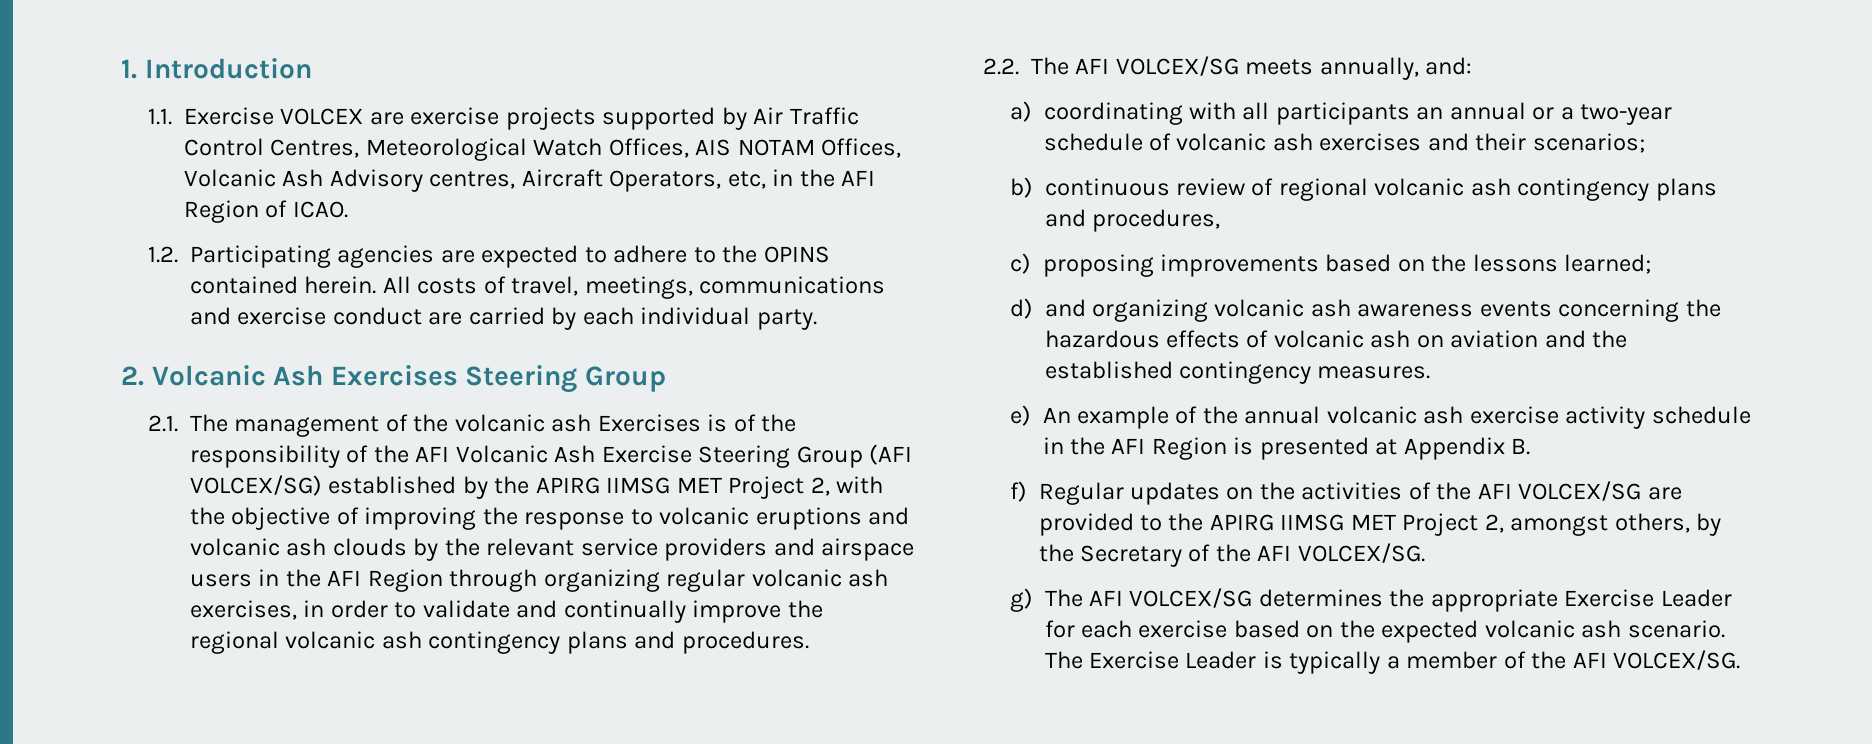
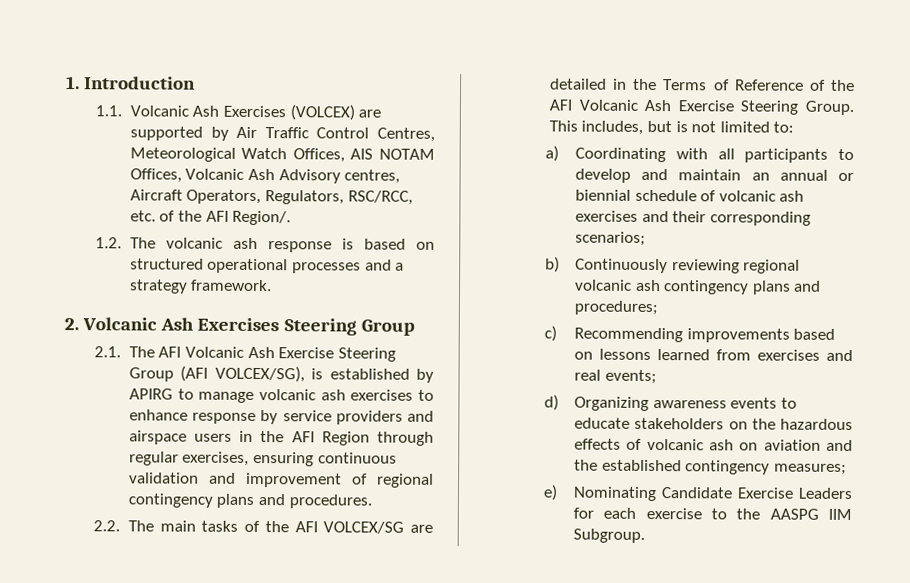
[183,107,596,130] Exercise VOLCEX are exercise projects -> [129,104,382,121] Volcanic Ash Exercises (VOLCEX) are
[727,169,876,189] [183,200,348,223] [147,245,830,268] [189,276,886,299] [189,307,817,330] etc, in the AFI Region of ICAO. // 1.2. Participating agencies are expected to adhere to the OPINS contained herein. All costs of travel, meetings, communications and exercise conduct are carried by each individual party. -> [265,190,413,205] [129,210,292,226] [95,237,435,253] [129,258,405,274] [128,279,273,294] Regulators, RSC/RCC, etc. of the AFI Region/. // 1.2. The volcanic ash response is based on structured operational processes and a strategy framework.
[234,414,797,437] [189,445,409,468] management of the volcanic ash Exercises is of the responsibility of the -> (155, 352) none
[189,475,884,499] [189,507,910,530] [189,538,575,561] VOLCEX/SG) established by the APIRG IIMSG MET Project 2, with the objective of improving the response to volcanic eruptions and volcanic ash clouds by the relevant -> [214,365,434,383] [128,388,434,403] [128,409,279,425] VOLCEX/SG), is established by APIRG to manage volcanic ash exercises to enhance response by
[543,569,889,592] [189,600,823,623] [189,631,422,654] organizing regular volcanic ash exercises, in order to validate and continually improve the regional volcanic ash -> [128,451,397,467] [128,472,434,488] regular exercises, ensuring continuous validation and improvement of regional
[1075,56,1473,80] AFI VOLCEX/SG meets annually, and: -> [159,520,433,534] [549,78,855,92] [548,99,854,116] [548,120,795,135] main tasks of the AFI VOLCEX/SG are detailed in the Terms of Reference of the AFI Volcanic Ash Exercise Steering Group. This includes, but is not limited to:
[1043,102,1183,125] coordinating -> [575,147,667,163] Coordinating
(1410, 113) none -> [838,148,854,161] [575,168,742,183] to develop and maintain
[1560,104,1673,125] a two-year -> [575,189,632,201] biennial
(1527, 142) none -> [709,211,811,226] corresponding
[1044,178,1717,201] [1044,209,1220,232] continuous review of regional volcanic ash contingency plans and procedures, -> [575,258,801,274] [575,279,822,295] [574,300,659,316] Continuously reviewing regional volcanic ash contingency plans and procedures;
[1042,254,1154,277] proposing -> [574,327,684,343] Recommending
[1431,254,1652,274] [1009,298,1680,322] the lessons learned; // d) and organizing volcanic ash awareness events concerning -> [599,348,853,362] [574,369,657,385] [543,394,797,411] [574,417,748,430] lessons learned from exercises and real events; // d) Organizing awareness events to educate stakeholders on
[1317,366,1431,379] measures. -> [773,463,847,475] measures;
[1042,406,1751,429] [1042,437,1531,460] [1009,481,1682,505] [1038,513,1722,536] [1038,543,1425,567] [1009,588,1732,612] [1044,620,1725,643] [1044,650,1741,674] An example of the annual volcanic ash exercise activity schedule in the AFI Region is presented at Appendix B. // f) Regular updates on the activities of the AFI VOLCEX/SG are provided to the APIRG IIMSG MET Project 2, amongst others, by the Secretary of the AFI VOLCEX/SG. // g) The AFI VOLCEX/SG determines the appropriate Exercise Leader for each exercise based on the expected volcanic ash scenario. The Exercise Leader is typically a member of the AFI VOLCEX/SG. -> [573,486,853,502] [573,507,852,521] [573,528,646,543] Nominating Candidate Exercise Leaders for each exercise to the AASPG IIM Subgroup.

